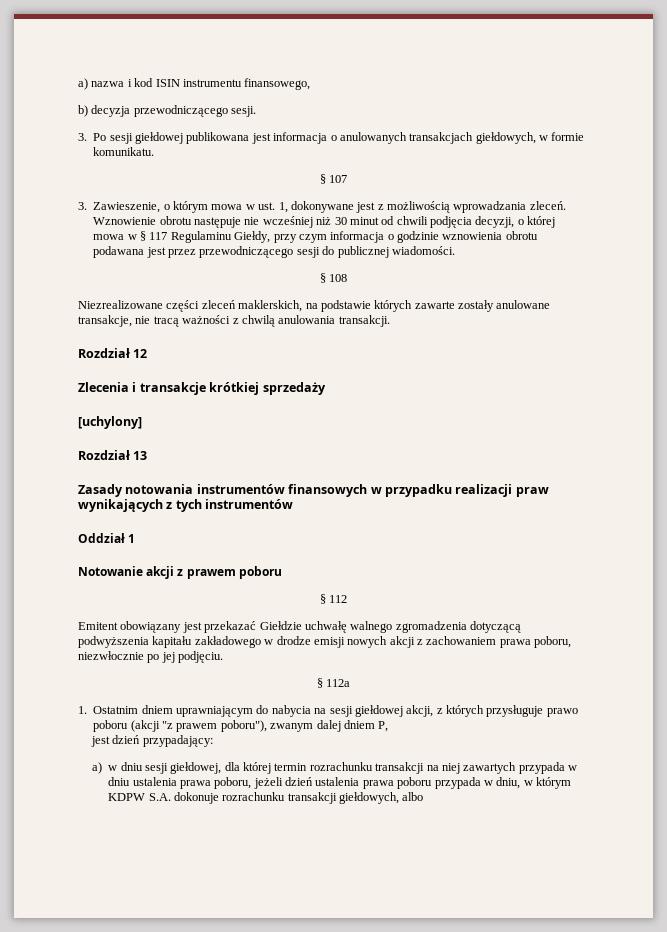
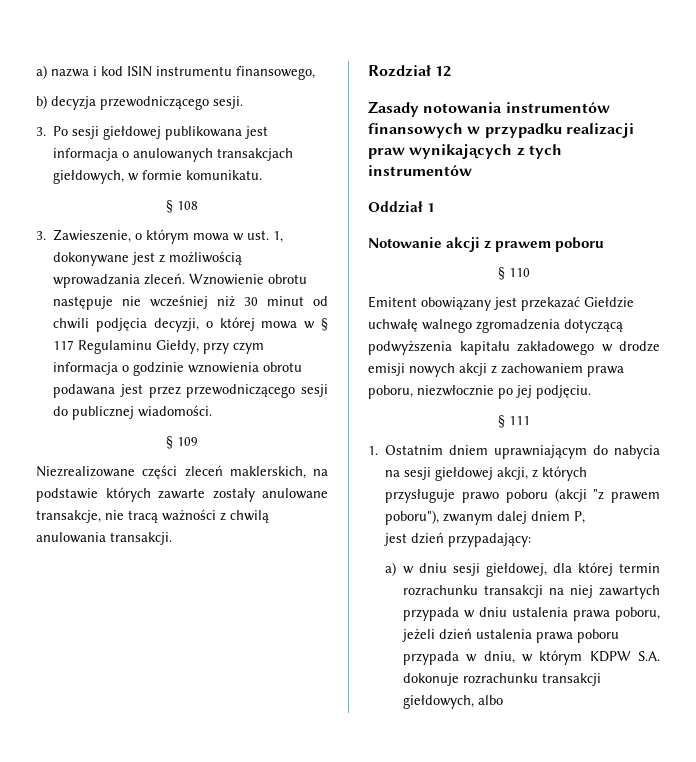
[329,175,348,183] 107 -> [177,201,198,210] 108
[329,274,348,282] 108 -> [177,437,198,446] 109
[78,382,326,395] [78,416,142,429] [78,450,148,460] // Zlecenia i transakcje krótkiej sprzedaży // [uchylony] // Rozdział 13 -> (452, 71) none
[329,595,348,603] 112 -> [509,268,530,277] 110
[326,679,351,687] 112a -> [509,416,530,425] 111

